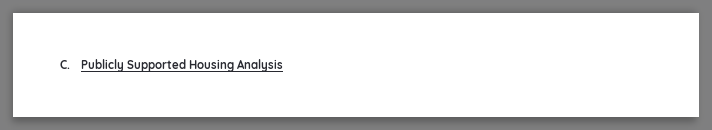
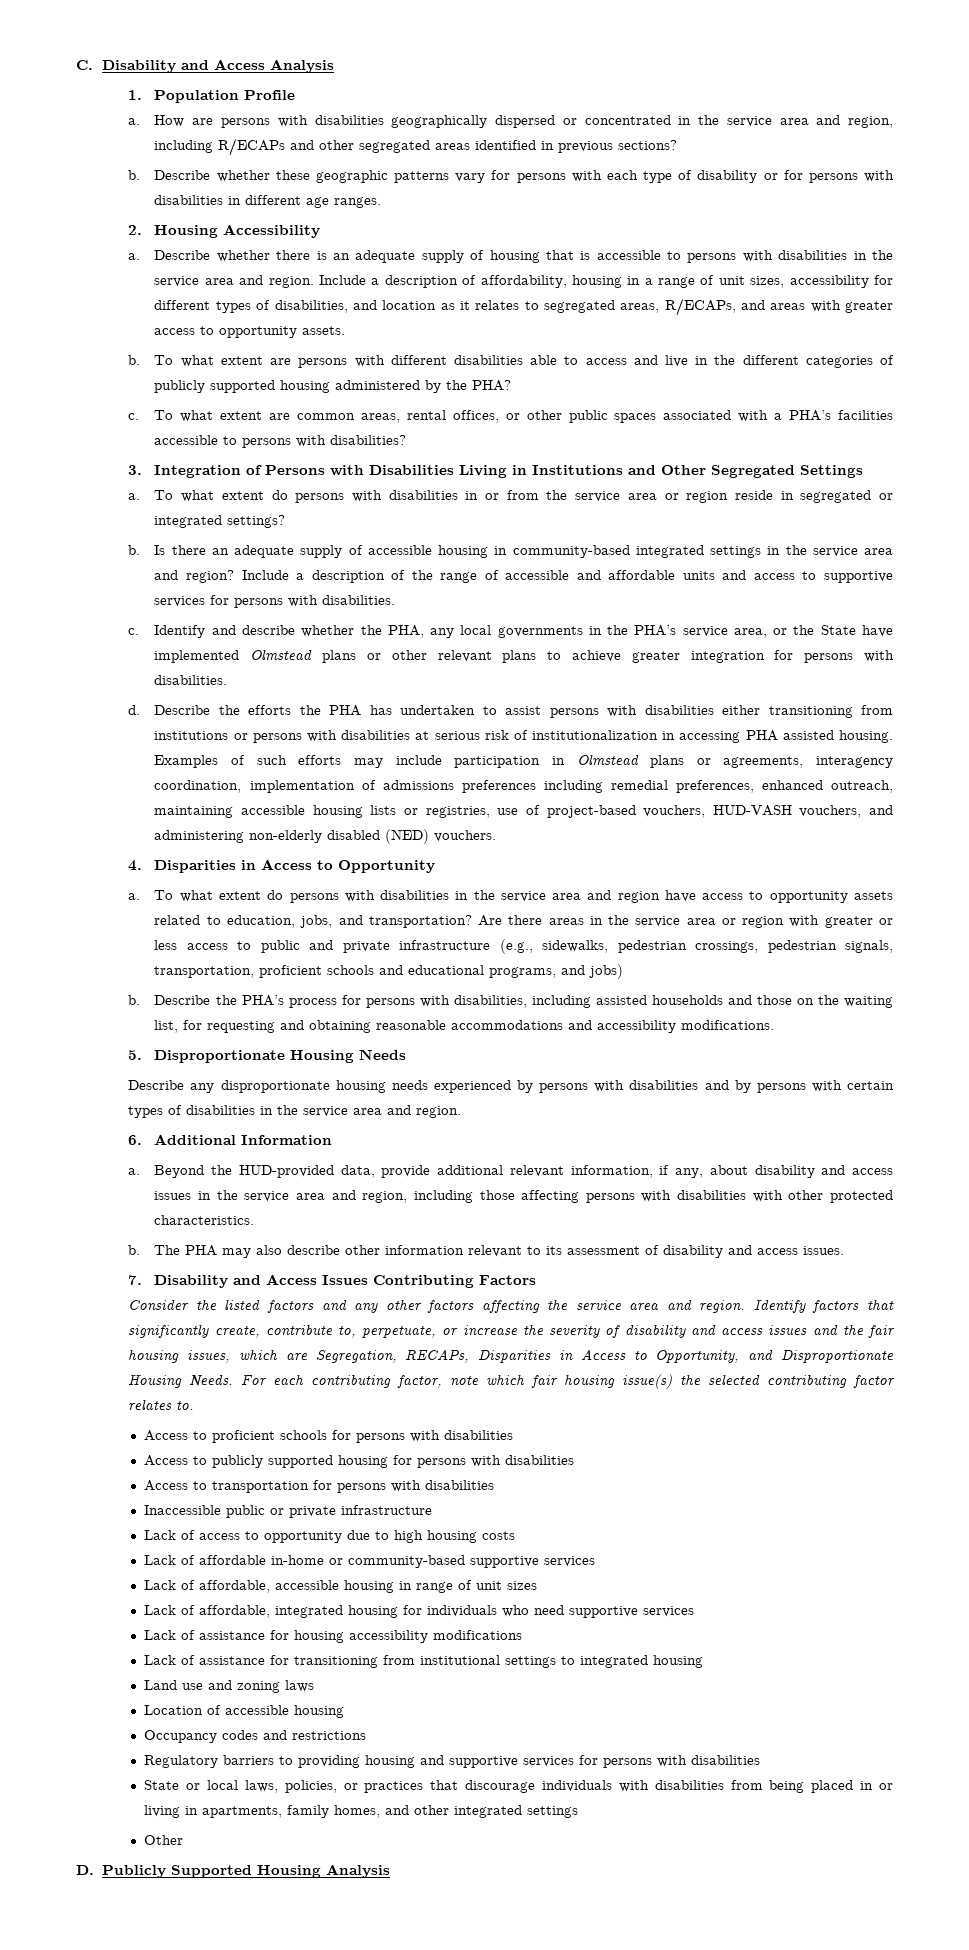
(70, 64) none -> [102,59,335,73] [128,90,296,103] [128,115,894,128] [154,138,678,156] [128,170,894,183] [154,195,382,208] [128,224,321,238] [128,250,894,263] [154,275,894,288] [154,298,893,316] [154,326,346,338] [128,355,894,368] [154,380,512,393] [128,410,893,423] [154,435,407,448] [128,465,864,478] [128,490,893,503] [154,515,286,528] [128,545,894,558] [154,570,893,583] [154,595,396,608] [128,625,894,638] [154,649,895,663] [154,675,228,685] [128,705,894,718] [154,730,893,743] [154,754,893,768] [154,780,893,793] [154,805,893,818] [154,829,497,844] [128,859,436,873] [128,890,894,903] [154,915,894,928] [154,939,893,954] [154,964,624,979] [128,995,893,1008] [154,1020,775,1033] [128,1049,407,1063] [128,1080,895,1093] [128,1105,462,1118] [128,1134,333,1145] [128,1165,893,1178] [154,1190,893,1203] [154,1215,255,1225] [128,1245,845,1258] [128,1274,537,1288] [128,1299,895,1313] [128,1324,896,1338] [128,1349,895,1363] [128,1374,896,1389] [128,1399,195,1410] [144,1430,514,1443] [144,1455,575,1468] [144,1480,495,1493] [144,1505,433,1518] [144,1530,516,1543] [144,1555,596,1568] [144,1580,538,1593] [144,1605,695,1618] [144,1630,523,1643] [144,1655,704,1668] [144,1680,315,1693] [144,1705,345,1718] [144,1730,367,1743] [144,1755,761,1768] [144,1780,894,1793] [144,1805,579,1818] [144,1835,184,1845] [76,1865,94,1875] Disability and Access Analysis // 1. Population Profile // a. How are persons with disabilities geographically dispersed or concentrated in the service area and region, including R/ECAPs and other segregated areas identified in previous sections? // b. Describe whether these geographic patterns vary for persons with each type of disability or for persons with disabilities in different age ranges. // 2. Housing Accessibility // a. Describe whether there is an adequate supply of housing that is accessible to persons with disabilities in the service area and region. Include a description of affordability, housing in a range of unit sizes, accessibility for different types of disabilities, and location as it relates to segregated areas, R/ECAPs, and areas with greater access to opportunity assets. // b. To what extent are persons with different disabilities able to access and live in the different categories of publicly supported housing administered by the PHA? // c. To what extent are common areas, rental offices, or other public spaces associated with a PHA’s facilities accessible to persons with disabilities? // 3. Integration of Persons with Disabilities Living in Institutions and Other Segregated Settings // a. To what extent do persons with disabilities in or from the service area or region reside in segregated or integrated settings? // b. Is there an adequate supply of accessible housing in community-based integrated settings in the service area and region? Include a description of the range of accessible and affordable units and access to supportive services for persons with disabilities. // c. Identify and describe whether the PHA, any local governments in the PHA’s service area, or the State have implemented Olmstead plans or other relevant plans to achieve greater integration for persons with disabilities. // d. Describe the efforts the PHA has undertaken to assist persons with disabilities either transitioning from institutions or persons with disabilities at serious risk of institutionalization in accessing PHA assisted housing. Examples of such efforts may include participation in Olmstead plans or agreements, interagency coordination, implementation of admissions preferences including remedial preferences, enhanced outreach, maintaining accessible housing lists or registries, use of project-based vouchers, HUD-VASH vouchers, and administering non-elderly disabled (NED) vouchers. // 4. Disparities in Access to Opportunity // a. To what extent do persons with disabilities in the service area and region have access to opportunity assets related to education, jobs, and transportation? Are there areas in the service area or region with greater or less access to public and private infrastructure (e.g., sidewalks, pedestrian crossings, pedestrian signals, transportation, proficient schools and educational programs, and jobs) // b. Describe the PHA’s process for persons with disabilities, including assisted households and those on the waiting list, for requesting and obtaining reasonable accommodations and accessibility modifications. // 5. Disproportionate Housing Needs // Describe any disproportionate housing needs experienced by persons with disabilities and by persons with certain types of disabilities in the service area and region. // 6. Additional Information // a. Beyond the HUD-provided data, provide additional relevant information, if any, about disability and access issues in the service area and region, including those affecting persons with disabilities with other protected characteristics. // b. The PHA may also describe other information relevant to its assessment of disability and access issues. // 7. Disability and Access Issues Contributing Factors // Consider the listed factors and any other factors affecting the service area and region. Identify factors that significantly create, contribute to, perpetuate, or increase the severity of disability and access issues and the fair housing issues, which are Segregation, RECAPs, Disparities in Access to Opportunity, and Disproportionate Housing Needs. For each contributing factor, note which fair housing issue(s) the selected contributing factor relates to. // Access to proficient schools for persons with disabilities // Access to publicly supported housing for persons with disabilities // Access to transportation for persons with disabilities // Inaccessible public or private infrastructure // Lack of access to opportunity due to high housing costs // Lack of affordable in-home or community-based supportive services // Lack of affordable, accessible housing in range of unit sizes // Lack of affordable, integrated housing for individuals who need supportive services // Lack of assistance for housing accessibility modifications // Lack of assistance for transitioning from institutional settings to integrated housing // Land use and zoning laws // Location of accessible housing // Occupancy codes and restrictions // Regulatory barriers to providing housing and supportive services for persons with disabilities // State or local laws, policies, or practices that discourage individuals with disabilities from being placed in or living in apartments, family homes, and other integrated settings // Other // D.

